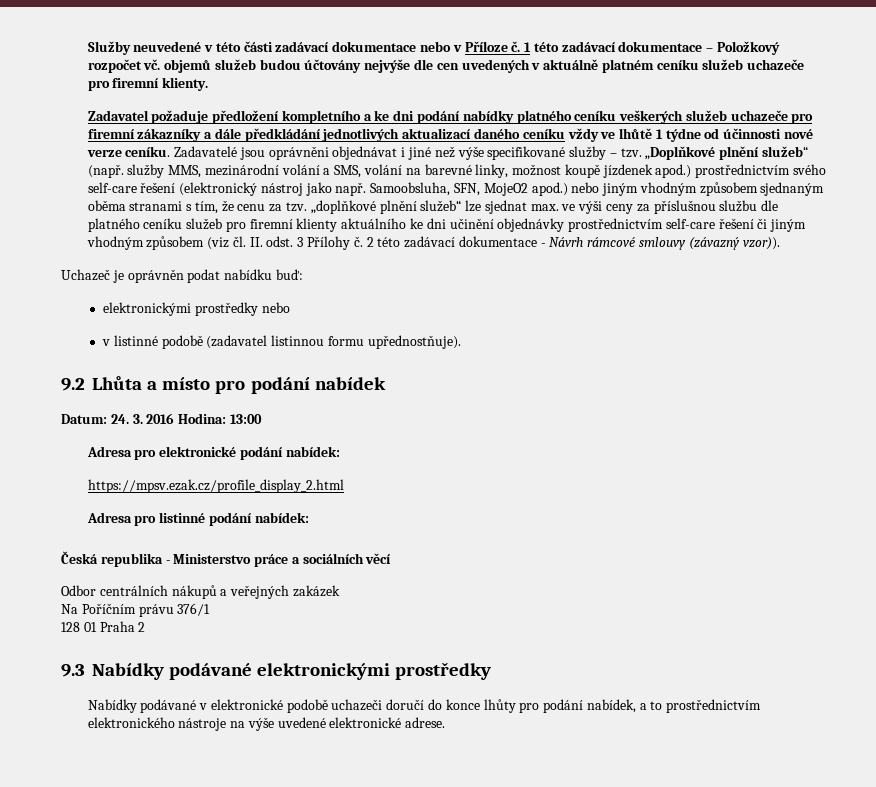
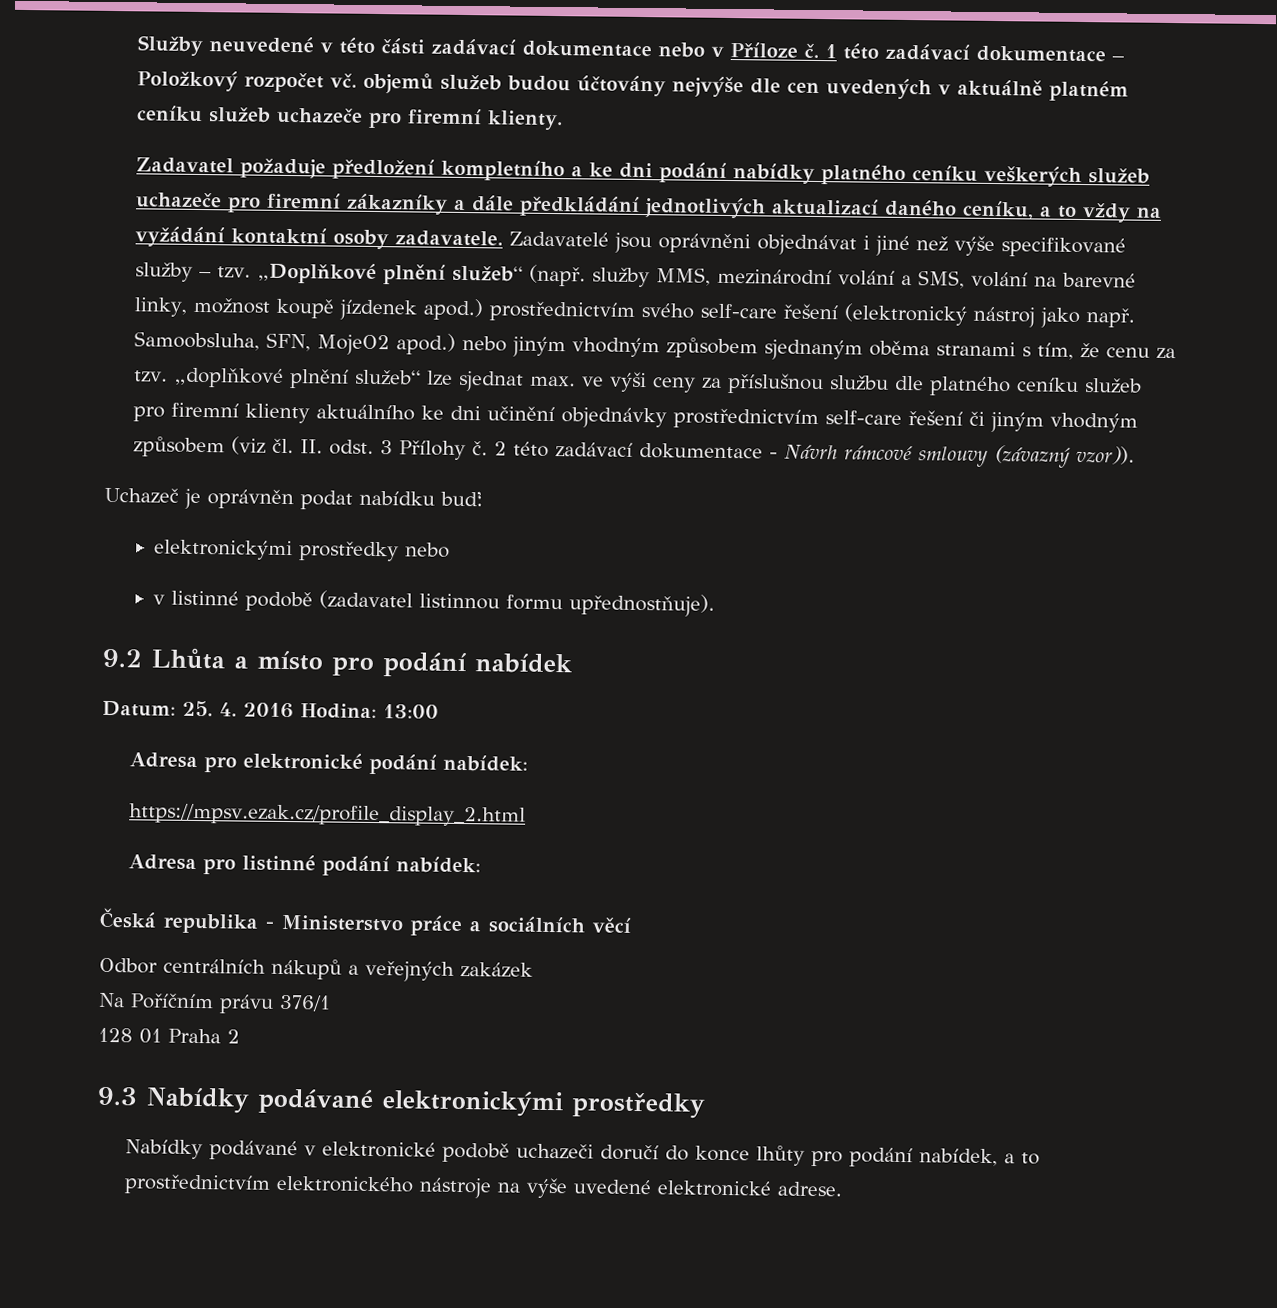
[522,128,814,142] [86,146,171,157] ceníku vždy ve lhůtě 1 týdne od účinnosti nové verze ceníku. -> [961,200,1162,223] [134,226,503,250] ceníku, a to vždy na vyžádání kontaktní osoby zadavatele.
[110,414,143,424] 24. 3. -> [182,700,237,717] 25. 4.

